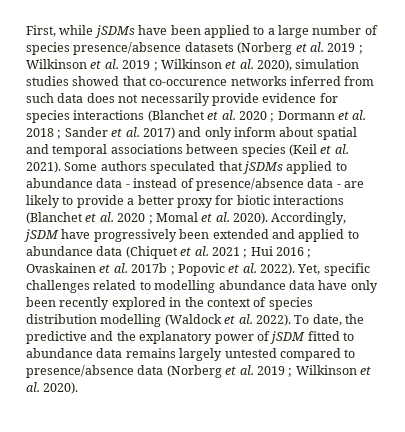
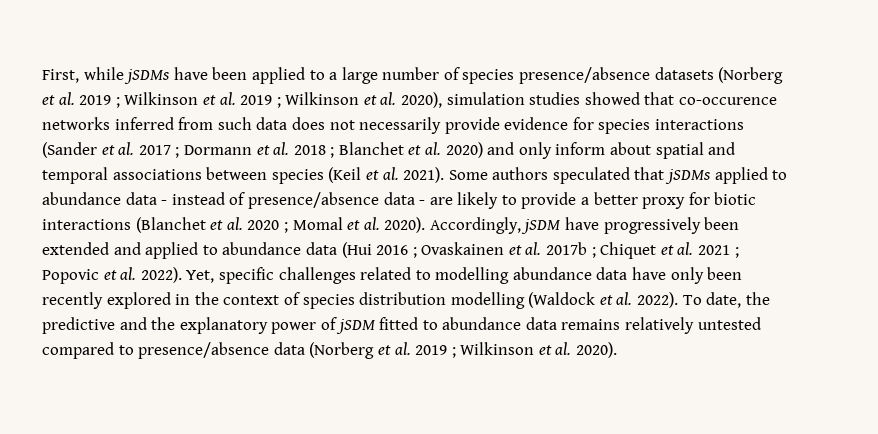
[147,110,267,122] (Blanchet et al. 2020 -> [42,142,171,158] (Sander et al. 2017
[64,127,175,139] Sander et al. 2017) -> [338,142,483,158] Blanchet et al. 2020)
[125,246,273,259] (Chiquet et al. 2021 ; Hui -> [341,242,372,258] (Hui
(175, 270) none -> [600,242,739,259] Chiquet et al. 2021 ;
[179,348,223,361] largely -> [625,317,695,334] relatively

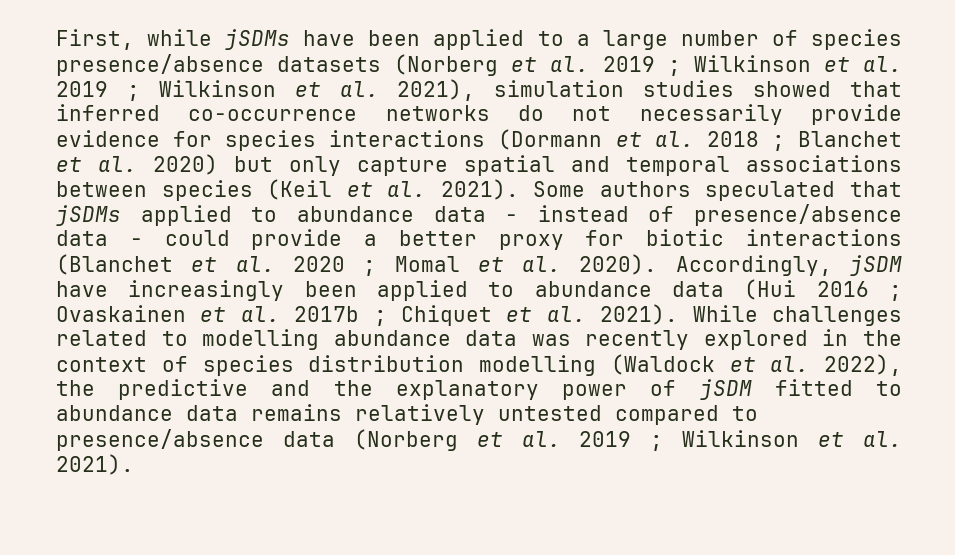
[401,92,443,108] 2020), -> [397,79,476,101] 2021),
[679,97,778,105] [42,117,325,130] co-occurence networks inferred from such data does -> [56,104,544,121] inferred co-occurrence networks do
[42,142,252,158] (Sander et al. 2017 ; Dormann -> [498,129,603,150] (Dormann
[487,142,652,159] and only inform about -> [234,156,448,176] but only capture
[429,192,517,209] are likely to -> [164,230,230,246] could
[603,217,740,234] [42,242,141,255] progressively been extended and -> [128,280,357,301] increasingly been
[698,245,739,258] [42,267,274,284] 2021 ; Popovic et al. 2022). Yet, specific -> [600,304,758,325] 2021). While
[632,267,743,284] have only been -> [531,334,571,346] was
[637,292,742,308] 2022). To date, -> [824,354,902,376] 2022),
[576,342,618,358] 2020). -> [56,454,134,475] 2021).

